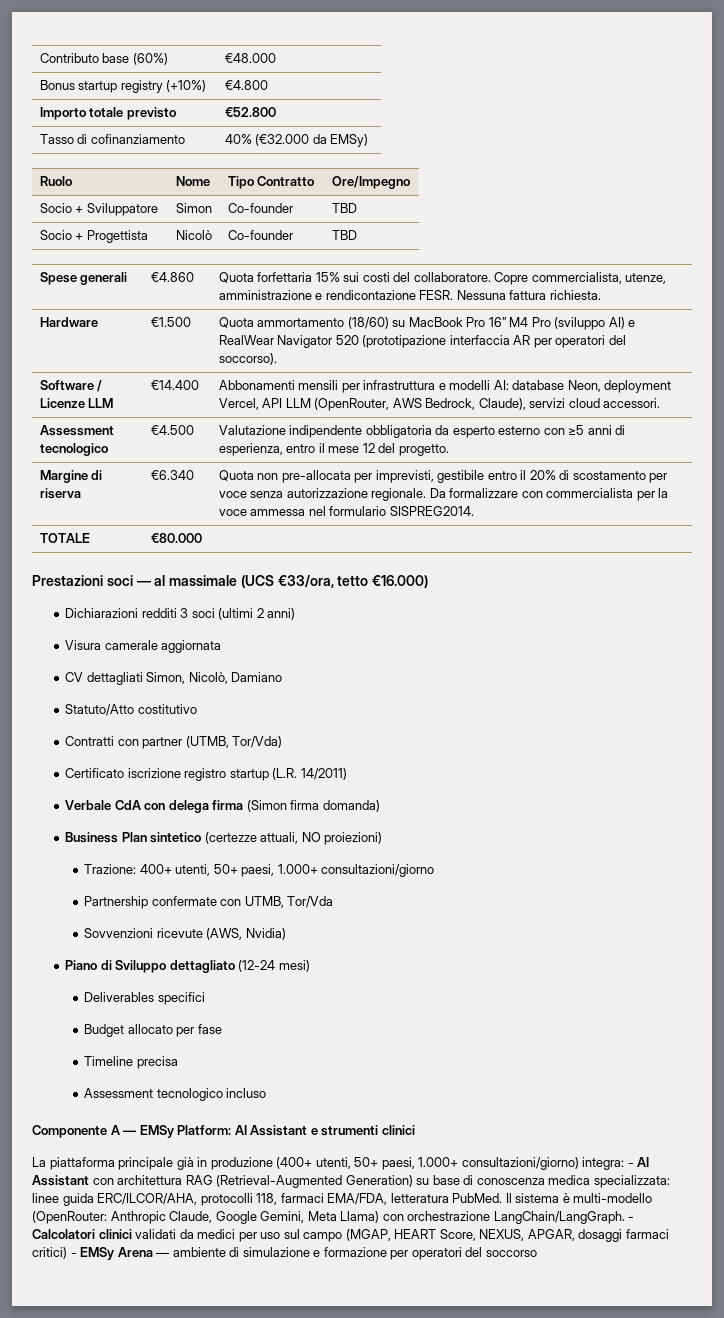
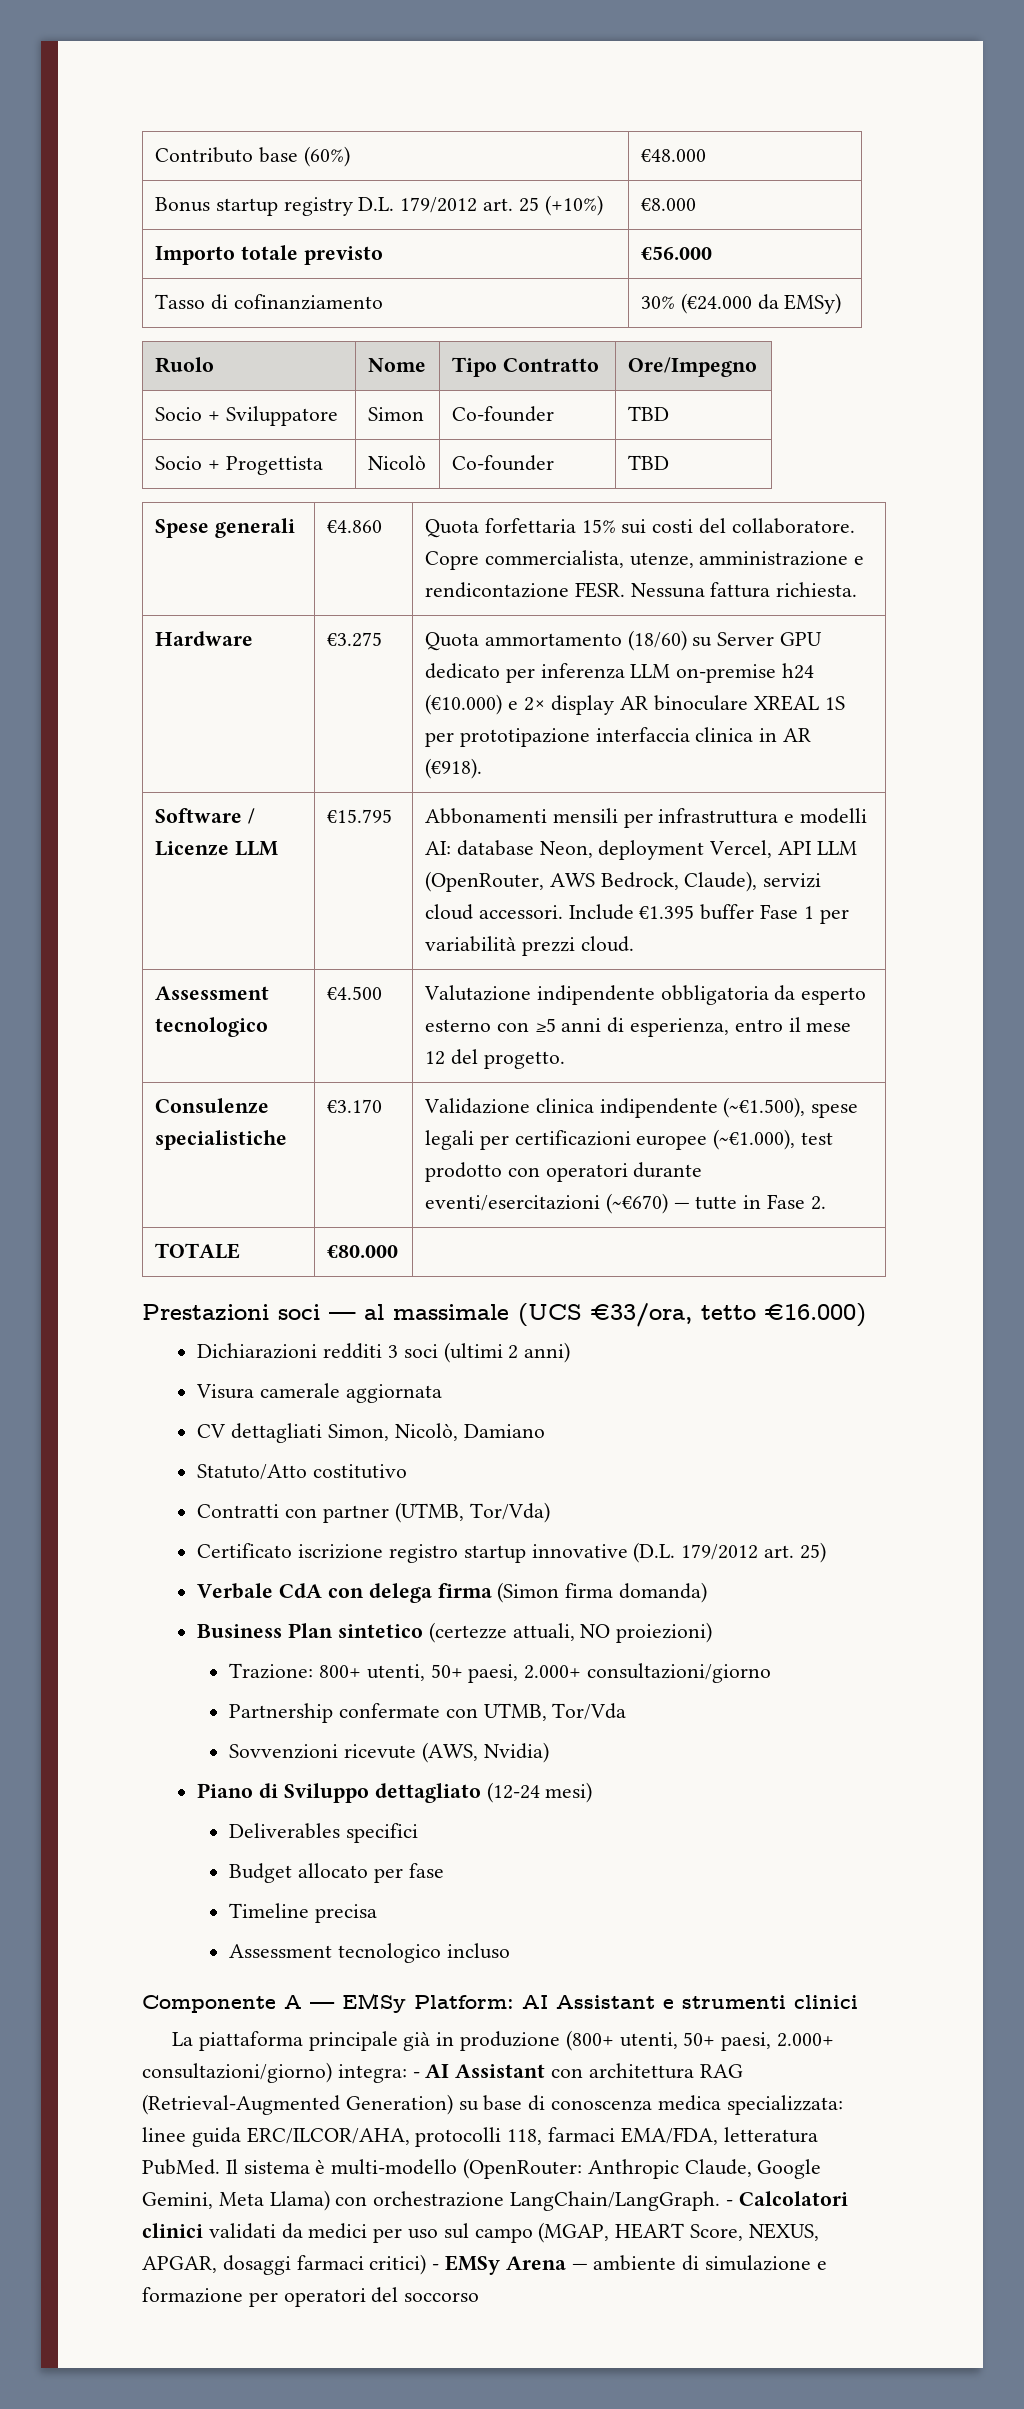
(163, 86) none -> [358,197,539,213] D.L. 179/2012 art. 25
[224,80,268,90] €4.800 -> [640,198,696,211] €8.000
[224,107,276,117] €52.800 -> [640,246,712,260] €56.000
[224,134,310,146] 40% (€32.000 -> [640,293,752,314] 30% (€24.000
[150,317,191,327] €1.500 -> [326,632,382,647] €3.275
[408,317,636,330] [218,335,626,348] [218,353,277,365] MacBook Pro 16” M4 Pro (sviluppo AI) e RealWear Navigator 520 (prototipazione interfaccia AR per operatori del soccorso). -> [717,632,823,646] [424,663,815,683] [424,694,845,715] [424,727,812,747] [424,758,482,779] Server GPU dedicato per inferenza LLM on-premise h24 (€10.000) e 2× display AR binoculare XREAL 1S per prototipazione interfaccia clinica in AR (€918).
[150,380,199,390] €14.400 -> [326,809,392,823] €15.795
(661, 403) none -> [568,904,849,924] [424,936,634,956] Include €1.395 buffer Fase 1 per variabilità prezzi cloud.
[39,470,103,483] [39,488,81,499] [150,470,194,480] [218,470,668,483] [218,488,669,501] [218,506,474,516] Margine di riserva | €6.340 | Quota non pre-allocata per imprevisti, gestibile entro il 20% di scostamento per voce senza autorizzazione regionale. Da formalizzare con commercialista per la voce ammessa nel formulario SISPREG2014. -> [154,1098,269,1114] [154,1130,287,1150] [326,1099,382,1113] [423,1097,859,1118] [424,1129,834,1150] [424,1162,703,1182] [424,1193,826,1214] Consulenze specialistiche | €3.170 | Validazione clinica indipendente (~€1.500), spese legali per certificazioni europee (~€1.000), test prodotto con operatori durante eventi/esercitazioni (~€670) — tutte in Fase 2.
[272,768,347,780] (L.R. 14/2011) -> [531,1542,826,1563] innovative (D.L. 179/2012 art. 25)
[139,864,318,877] 400+ utenti, 50+ paesi, 1.000+ -> [318,1664,582,1683] 800+ utenti, 50+ paesi, 2.000+
[276,1157,459,1170] (400+ utenti, 50+ paesi, 1.000+ -> [565,2030,835,2051] (800+ utenti, 50+ paesi, 2.000+

